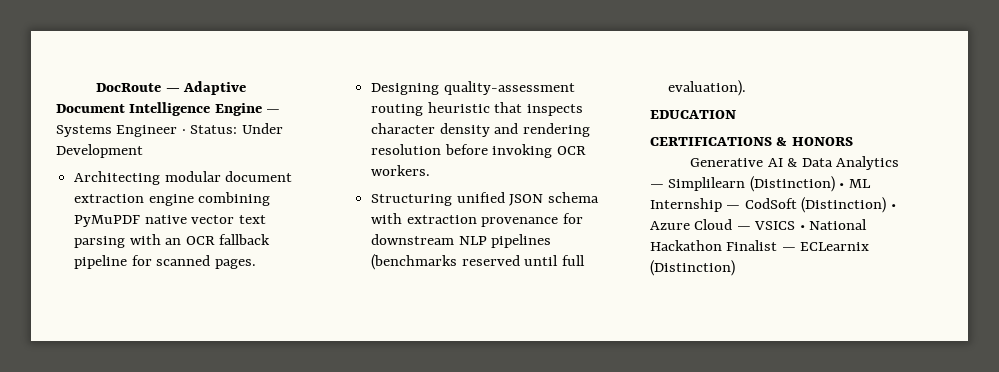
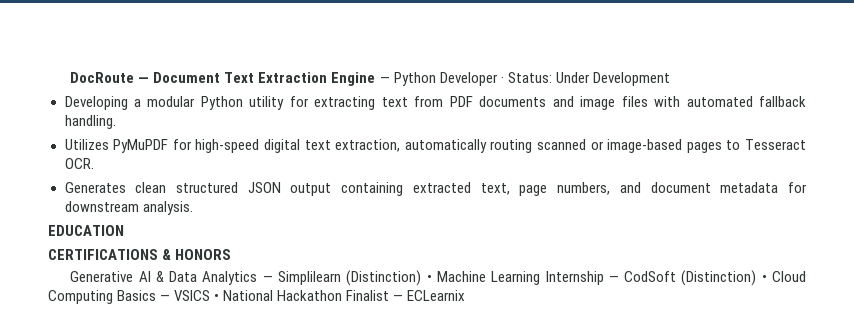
[183,81,247,95] [56,102,281,116] [56,123,283,137] [56,144,143,158] [74,171,293,185] [74,192,271,206] [74,215,266,227] [74,234,270,248] [74,255,256,269] [371,81,575,95] [371,102,583,116] [371,123,590,137] [371,144,586,158] [371,165,431,176] [371,192,599,206] [371,213,583,227] [371,234,552,248] [371,254,585,270] [668,80,747,96] Adaptive Document Intelligence Engine — Systems Engineer · Status: Under Development // Architecting modular document extraction engine combining PyMuPDF native vector text parsing with an OCR fallback pipeline for scanned pages. // Designing quality-assessment routing heuristic that inspects character density and rendering resolution before invoking OCR workers. // Structuring unified JSON schema with extraction provenance for downstream NLP pipelines (benchmarks reserved until full evaluation). -> [153,72,670,86] [64,96,806,110] [64,115,116,129] [64,139,807,153] [64,158,94,169] [64,182,808,196] [64,201,193,215] Document Text Extraction Engine — Python Developer · Status: Under Development // Developing a modular Python utility for extracting text from PDF documents and image files with automated fallback handling. // Utilizes PyMuPDF for high-speed digital text extraction, automatically routing scanned or image-based pages to Tesseract OCR. // Generates clean structured JSON output containing extracted text, page numbers, and document metadata for downstream analysis.
[848,179,871,188] ML -> [436,271,541,285] Machine Learning
[650,219,733,230] Azure Cloud -> [772,271,806,282] [48,290,157,304] Cloud Computing Basics
[650,260,735,276] (Distinction) -> (466, 295) none

